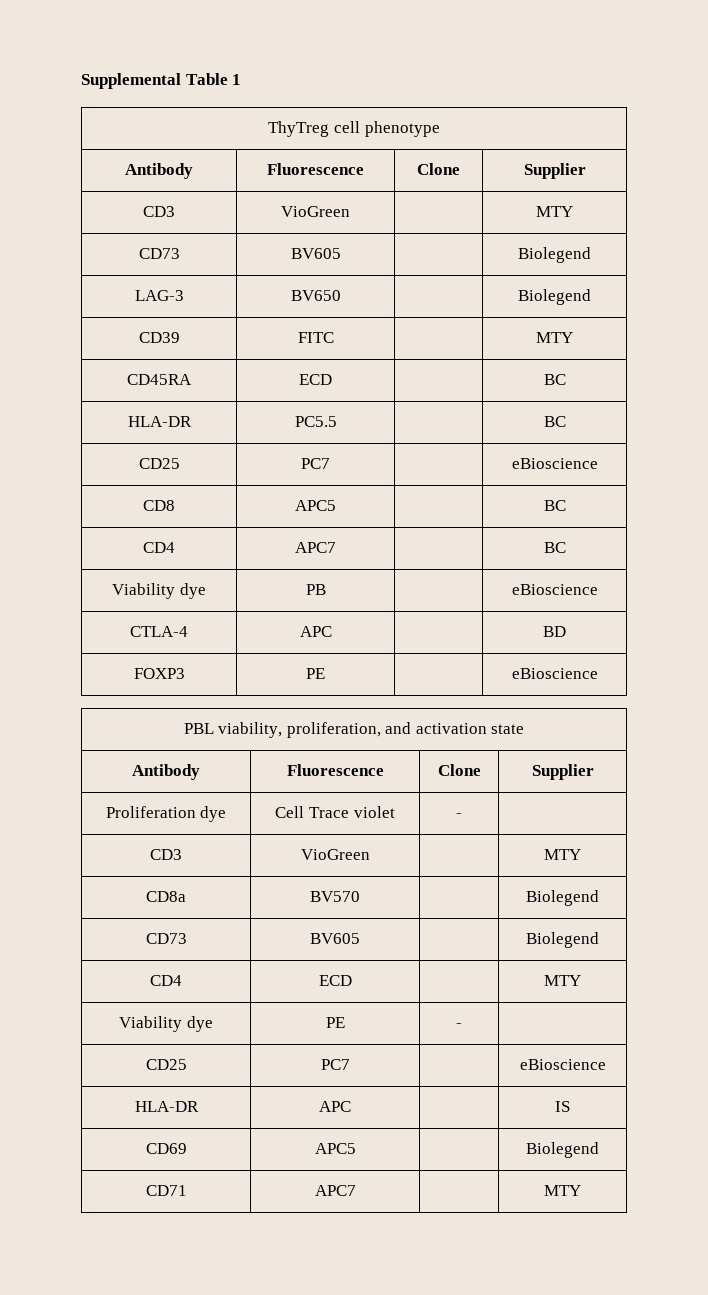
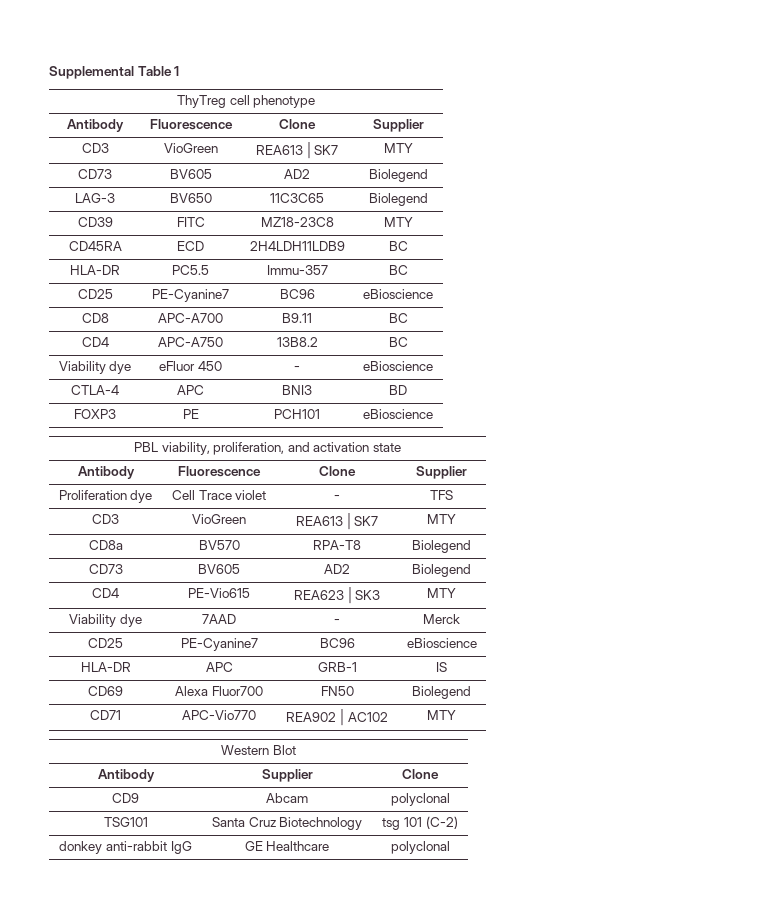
(350, 211) none -> [255,142,339,159] REA613 | SK7
(341, 253) none -> [284,169,310,179] AD2
(341, 295) none -> [270,193,324,203] 11C3C65
(334, 337) none -> [260,217,334,227] MZ18-23C8
(332, 379) none -> [249,241,345,251] 2H4LDH11LDB9
(337, 421) none -> [266,265,328,275] Immu-357
[301,458,330,469] PC7 | -> [152,289,229,302] [279,289,315,299] PE-Cyanine7 | BC96
[295,500,336,511] APC5 | -> [158,313,223,323] [282,313,312,323] APC-A700 | B9.11
[295,542,336,553] APC7 | -> [158,337,223,347] [276,337,318,347] APC-A750 | 13B8.2
[305,584,326,595] PB | -> [159,361,222,371] [294,366,300,371] eFluor 450 | -
(332, 631) none -> [282,385,312,395] BNI3
(325, 673) none -> [274,409,320,419] PCH101
[150,849,182,860] [300,849,370,860] // CD3 | VioGreen | -> [430,490,453,500] [92,514,119,524] [192,514,246,524] [295,513,379,530] TFS // CD3 | VioGreen | REA613 | SK7
(360, 896) none -> [313,540,361,550] RPA-T8
(360, 938) none -> [324,564,350,574] AD2
[318,975,352,986] ECD | -> [188,588,250,598] [293,587,381,604] PE-Vio615 | REA623 | SK3
[325,1017,345,1028] [456,1023,462,1028] [145,1059,187,1070] [320,1059,350,1070] PE | - | // CD25 | PC7 | -> [202,614,236,624] [334,619,340,624] [423,614,460,624] [88,638,123,648] [180,638,258,651] [319,638,355,648] 7AAD | - | Merck // CD25 | PE-Cyanine7 | BC96
(351, 1106) none -> [317,662,357,672] GRB-1
[314,1143,356,1154] APC5 | -> [175,686,263,696] [320,686,354,696] Alexa Fluor700 | FN50
[314,1185,356,1196] [544,1185,581,1196] APC7 | | MTY -> [182,710,256,720] [286,709,388,726] [427,710,456,720] [221,745,296,755] [97,769,155,782] [261,769,313,782] [402,769,439,779] [112,793,139,803] [266,793,308,803] [390,793,450,806] [103,817,148,827] [211,817,363,830] [382,816,458,830] [59,841,192,854] [244,841,330,851] [390,841,450,854] APC-Vio770 | REA902 | AC102 | MTY // Western Blot // Antibody | Supplier | Clone // CD9 | Abcam | polyclonal // TSG101 | Santa Cruz Biotechnology | tsg 101 (C-2) // donkey anti-rabbit IgG | GE Healthcare | polyclonal

